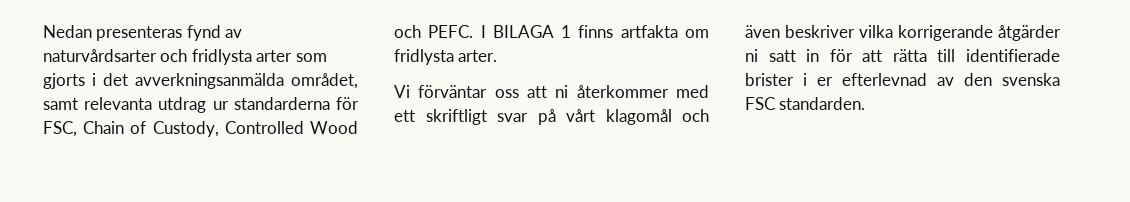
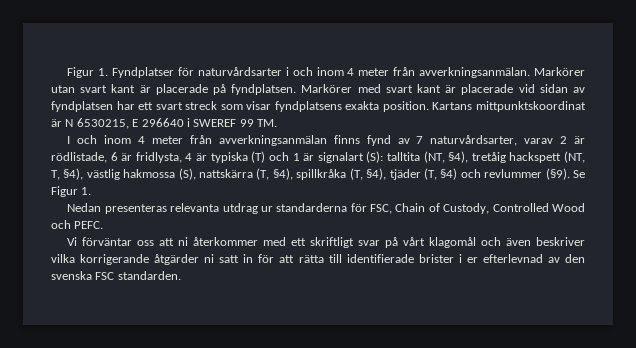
[43,25,243,41] [43,49,327,65] [43,73,358,89] [43,98,78,110] Nedan presenteras fynd av naturvårdsarter och fridlysta arter som gjorts i det avverkningsanmälda området, samt -> [67,67,585,78] [51,84,585,95] [51,101,586,112] [51,118,277,129] [67,135,585,146] [51,151,585,163] [51,168,586,180] [51,186,92,197] [67,203,167,214] Figur 1. Fyndplatser för naturvårdsarter i och inom 4 meter från avverkningsanmälan. Markörer utan svart kant är placerade på fyndplatsen. Markörer med svart kant är placerade vid sidan av fyndplatsen har ett svart streck som visar fyndplatsens exakta position. Kartans mittpunktskoordinat är N 6530215, E 296640 i SWEREF 99 TM. // I och inom 4 meter från avverkningsanmälan finns fynd av 7 naturvårdsarter, varav 2 är rödlistade, 6 är fridlysta, 4 är typiska (T) och 1 är signalart (S): talltita (NT, §4), tretåig hackspett (NT, T, §4), västlig hakmossa (S), nattskärra (T, §4), spillkråka (T, §4), tjäder (T, §4) och revlummer (§9). Se Figur 1. // Nedan presenteras
[480,25,709,38] [394,49,498,65] I BILAGA 1 finns artfakta om fridlysta arter. -> (104, 225) none

